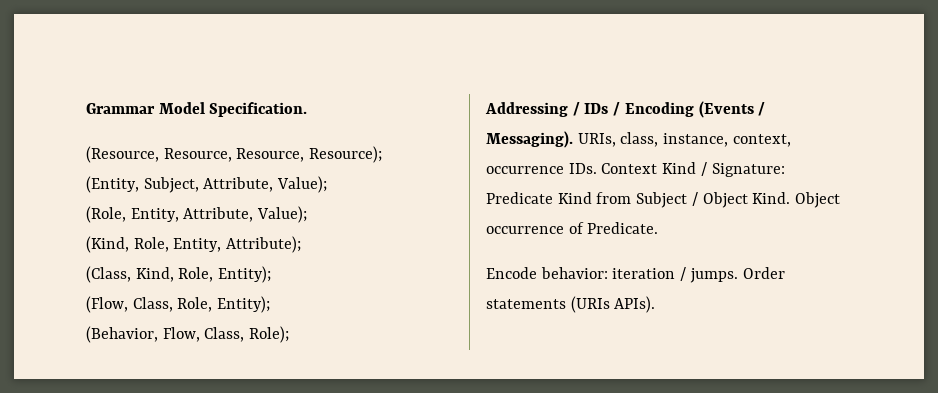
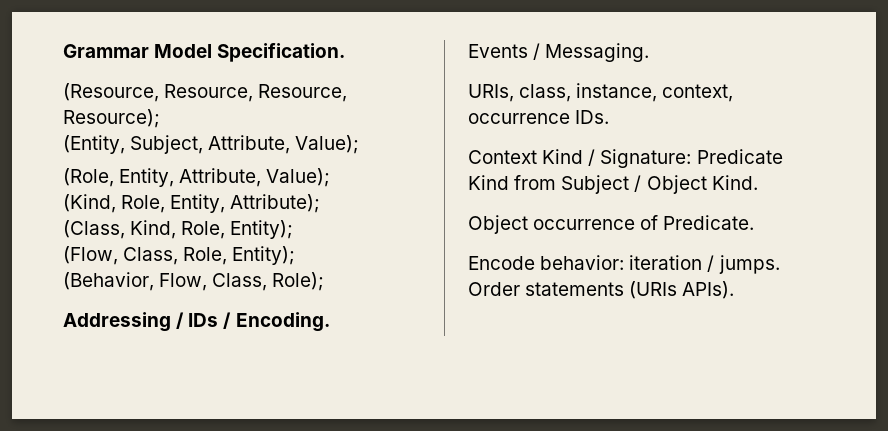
[624,101,766,118] [486,131,573,148] Encoding (Events / Messaging). -> [235,312,330,332] [468,43,650,62] Encoding. // Events / Messaging. //
(597, 168) none -> (610, 117) //
(791, 198) none -> (758, 182) //

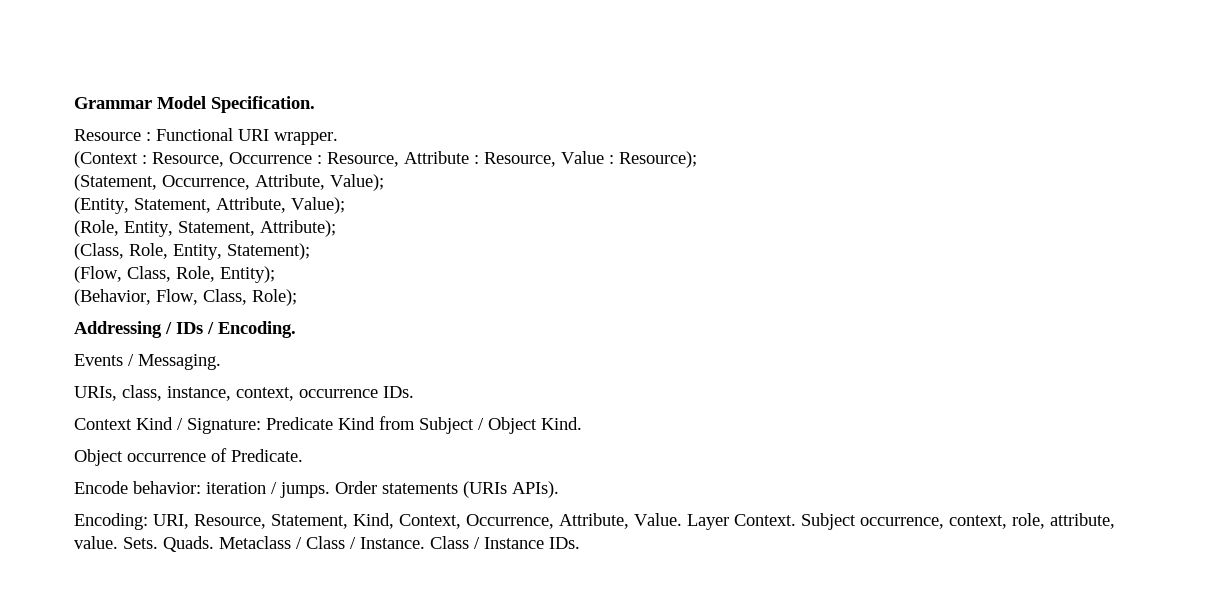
[63,83,348,102] [63,109,160,128] (Resource, Resource, Resource, Resource); -> [74,128,338,145] [74,151,697,168] [74,174,384,191] Resource : Functional URI wrapper. // (Context : Resource, Occurrence : Resource, Attribute : Resource, Value : Resource); // (Statement, Occurrence, Attribute, Value);
[130,135,204,154] Subject, -> [134,198,211,213] Statement,
[179,168,331,187] [63,194,226,213] Attribute, Value); // (Kind, Role, Entity, -> [178,221,255,236] Statement,
[130,220,294,239] Kind, Role, Entity); -> [129,243,310,260] Role, Entity, Statement);
(735, 290) none -> [74,513,1115,530] [74,536,580,552] // Encoding: URI, Resource, Statement, Kind, Context, Occurrence, Attribute, Value. Layer Context. Subject occurrence, context, role, attribute, value. Sets. Quads. Metaclass / Class / Instance. Class / Instance IDs.

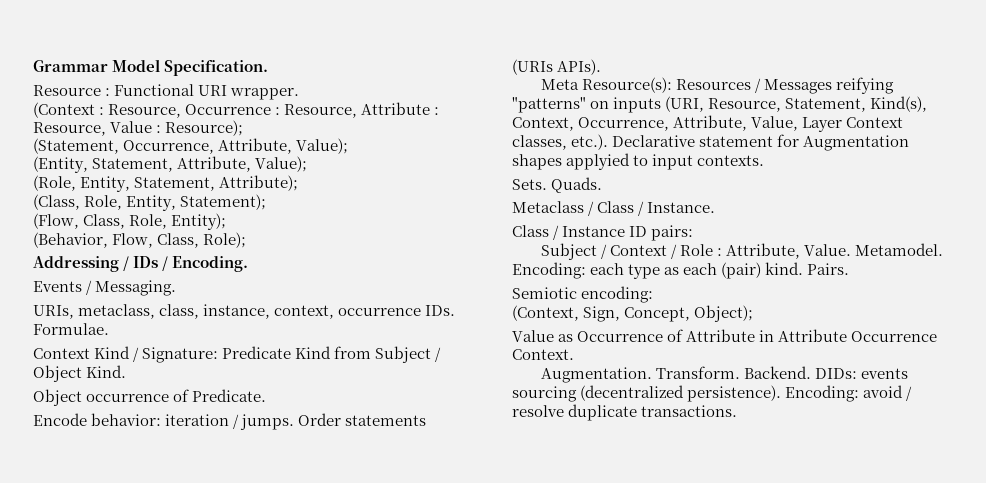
(117, 393) none -> [78,304,156,319] metaclass,
(414, 392) none -> [33,323,109,335] Formulae.
[74,513,189,530] Encoding: URI, -> [540,77,895,94] [512,96,705,113] Meta Resource(s): Resources / Messages reifying "patterns" on inputs (URI,
[353,513,394,529] Kind, -> [870,96,928,112] Kind(s),
[634,513,1115,530] [74,536,118,549] Value. Layer Context. Subject occurrence, context, role, attribute, value. -> [751,116,904,132] [512,134,910,151] [512,153,765,170] Value, Layer Context classes, etc.). Declarative statement for Augmentation shapes applyied to input contexts. //
(214, 544) none -> (603, 185) //
(425, 543) none -> (716, 207) //
[549,537,580,549] IDs. -> [629,225,694,241] [540,243,944,260] [512,262,850,279] [512,286,654,303] [512,305,754,322] [512,329,938,342] [512,349,574,360] [540,366,909,383] [512,385,913,402] [512,404,738,421] ID pairs: // Subject / Context / Role : Attribute, Value. Metamodel. Encoding: each type as each (pair) kind. Pairs. // Semiotic encoding: // (Context, Sign, Concept, Object); // Value as Occurrence of Attribute in Attribute Occurrence Context. // Augmentation. Transform. Backend. DIDs: events sourcing (decentralized persistence). Encoding: avoid / resolve duplicate transactions.

